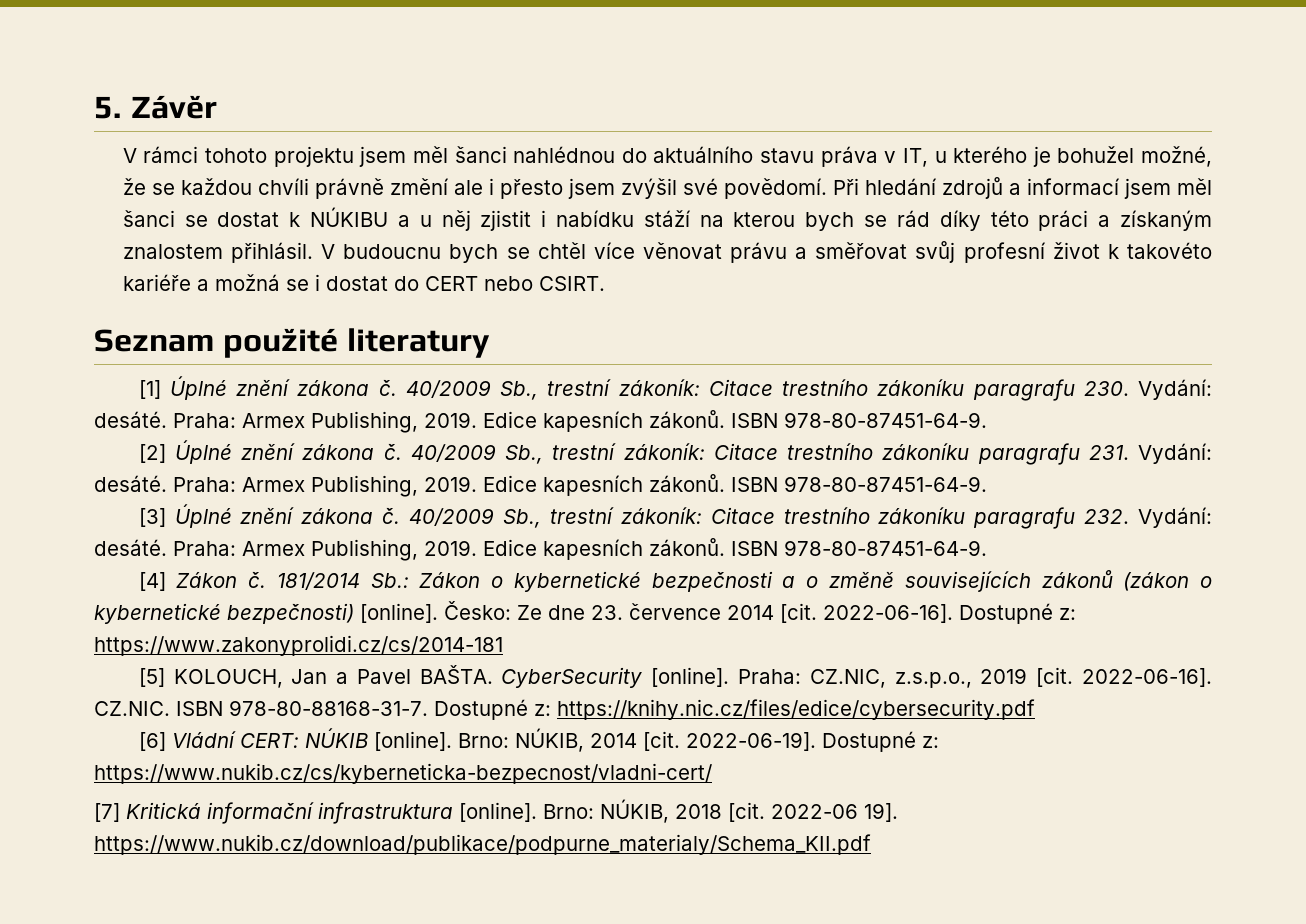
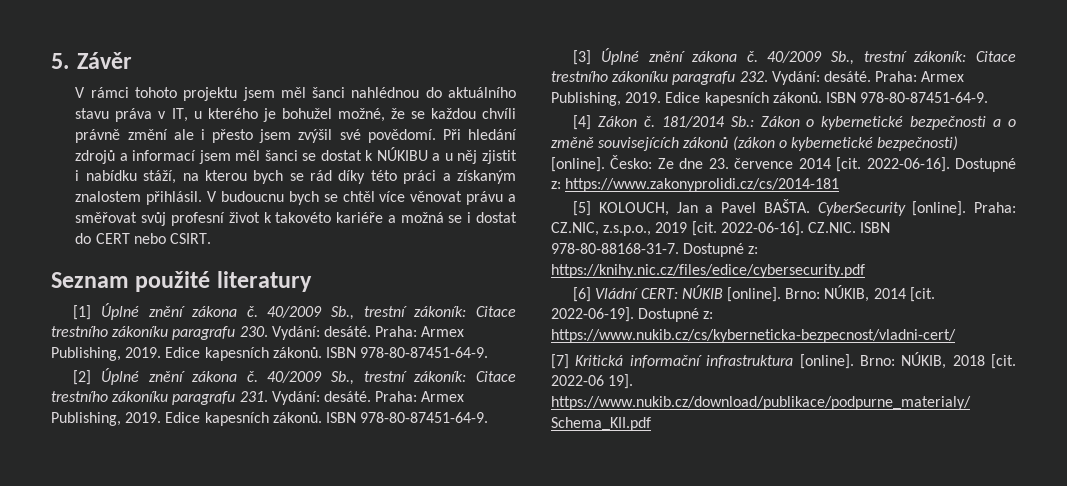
[643,210,691,227] stáží -> [143,170,177,184] stáží,

